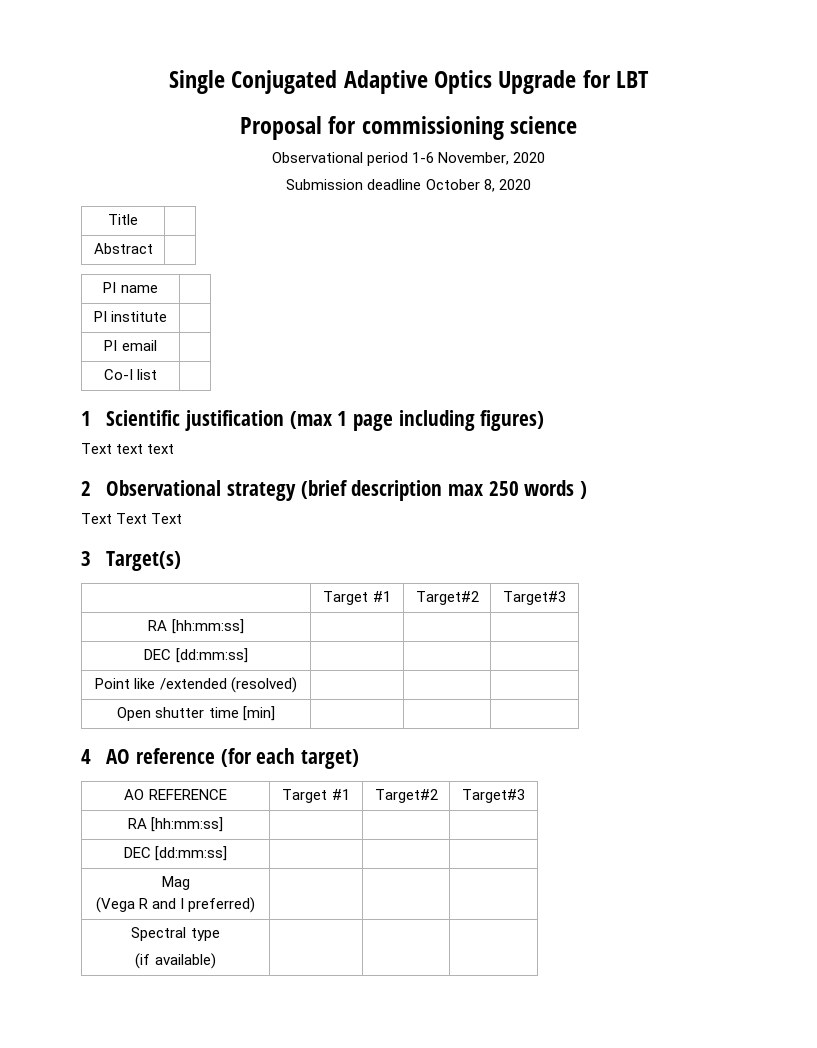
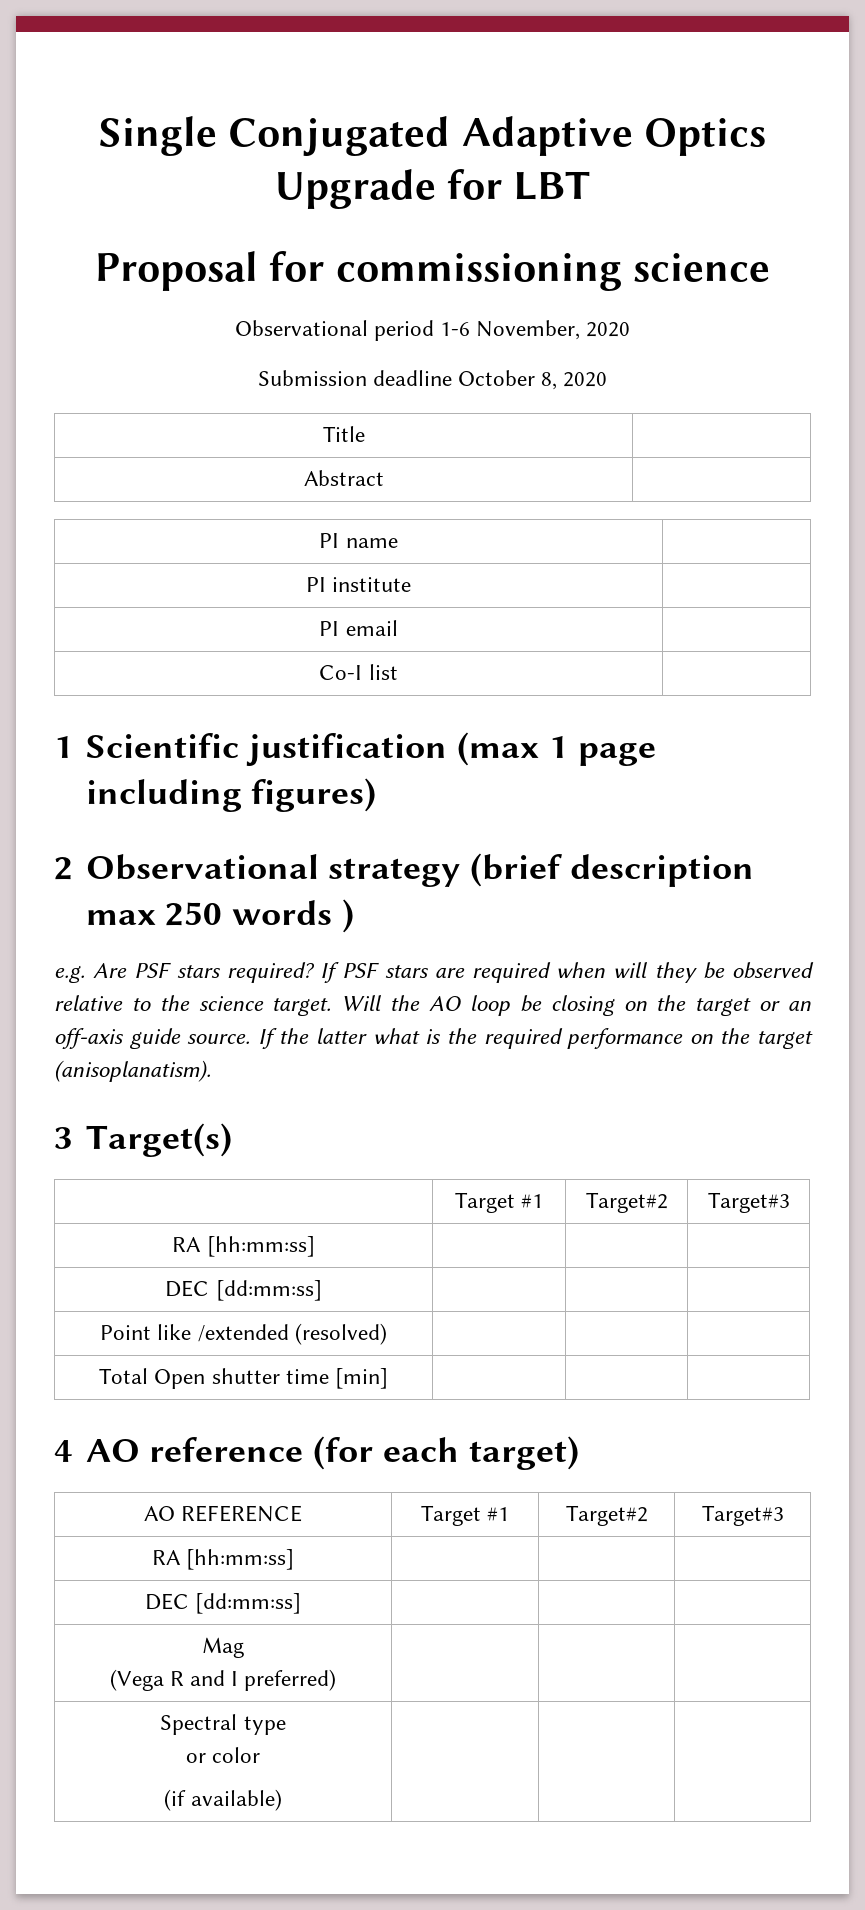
[81,443,175,454] // Text text text -> (377, 795) none
[81,513,183,524] Text Text Text -> [54,962,814,983] [54,995,812,1016] [54,1028,814,1049] [54,1060,211,1082] e.g. Are PSF stars required? If PSF stars are required when will they be observed relative to the science target. Will the AO loop be closing on the target or an off-axis guide source. If the latter what is the required performance on the target (anisoplanatism).
(297, 685) none -> [99,1368,149,1384] Total
(220, 934) none -> [185,1747,261,1763] // or color

